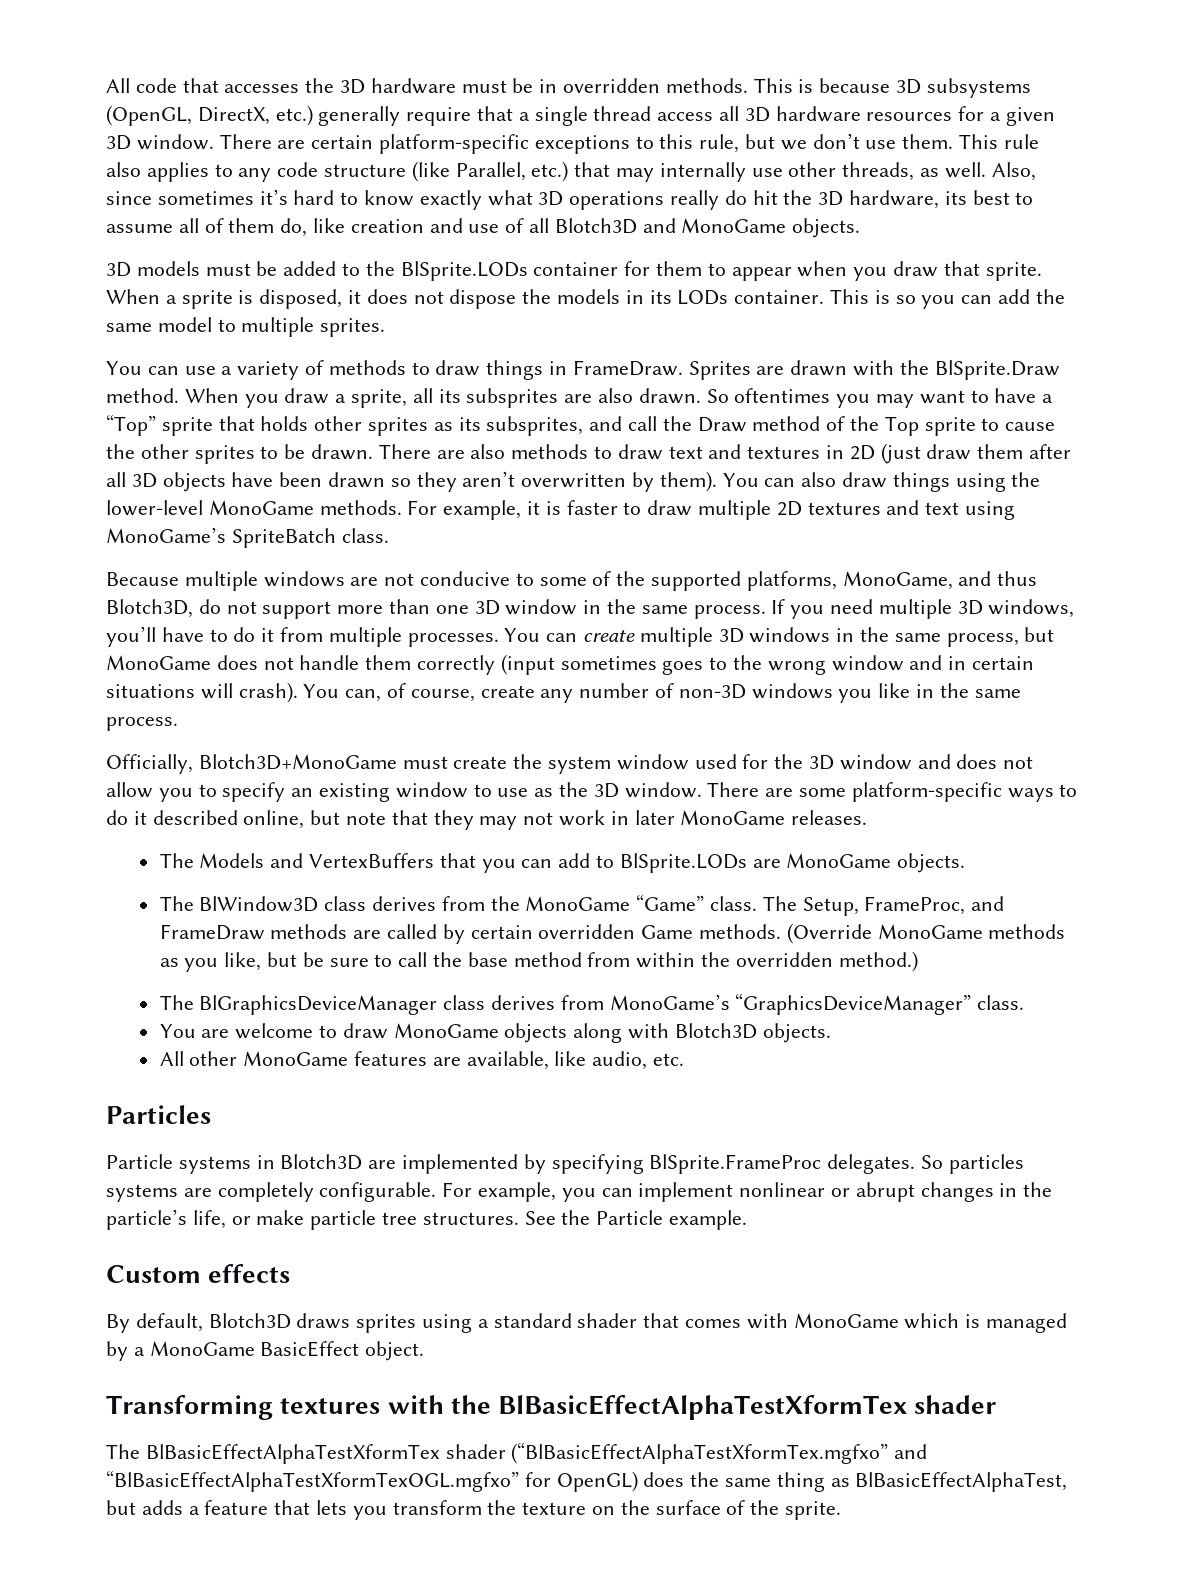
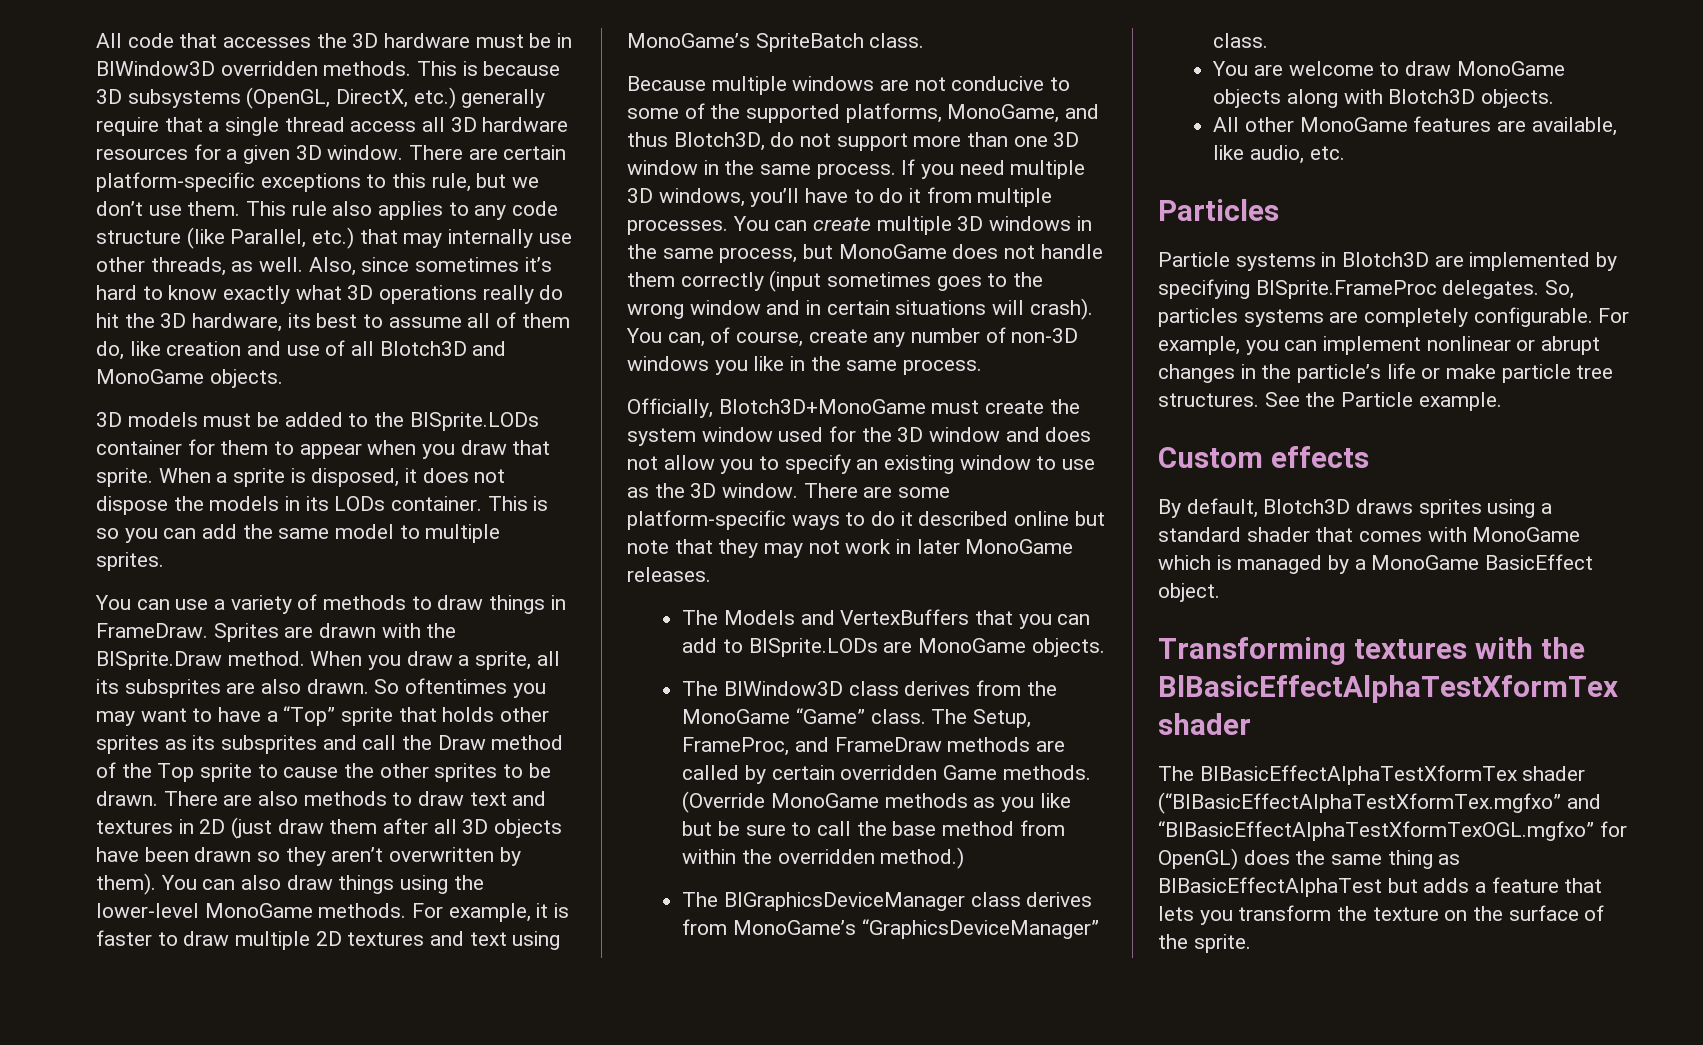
(558, 86) none -> [96,61,215,76] BlWindow3D
[486,416,584,436] subsprites, -> [221,735,318,754] subsprites
[243,810,305,829] online, -> [1014,511,1070,526] online
[224,952,262,971] like, -> [1039,793,1071,808] like
[921,1155,944,1169] So -> [1545,280,1575,299] So,
[192,1210,226,1229] life, -> [1386,363,1416,379] life
[855,1472,1068,1492] BlBasicEffectAlphaTest, -> [1158,877,1382,897] BlBasicEffectAlphaTest

